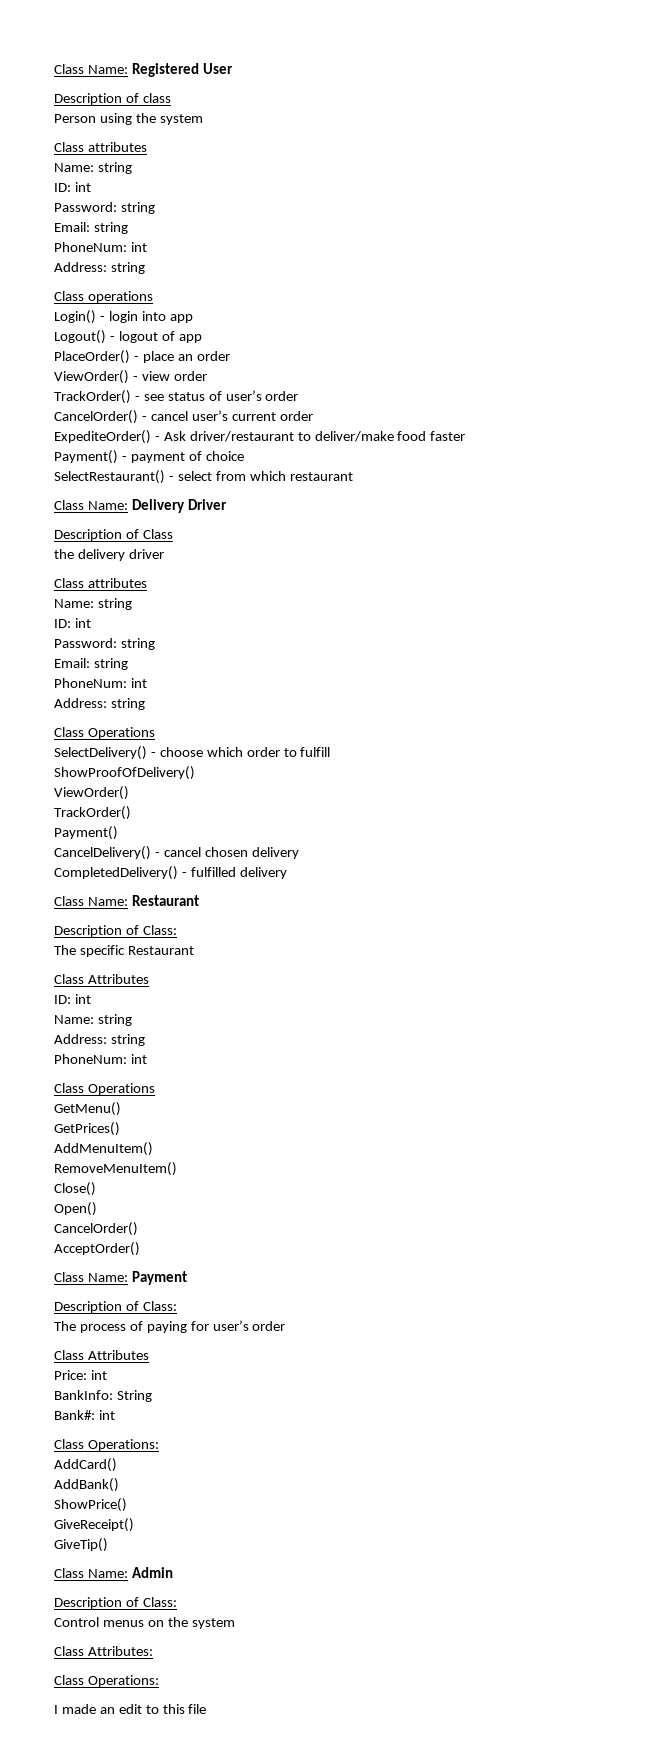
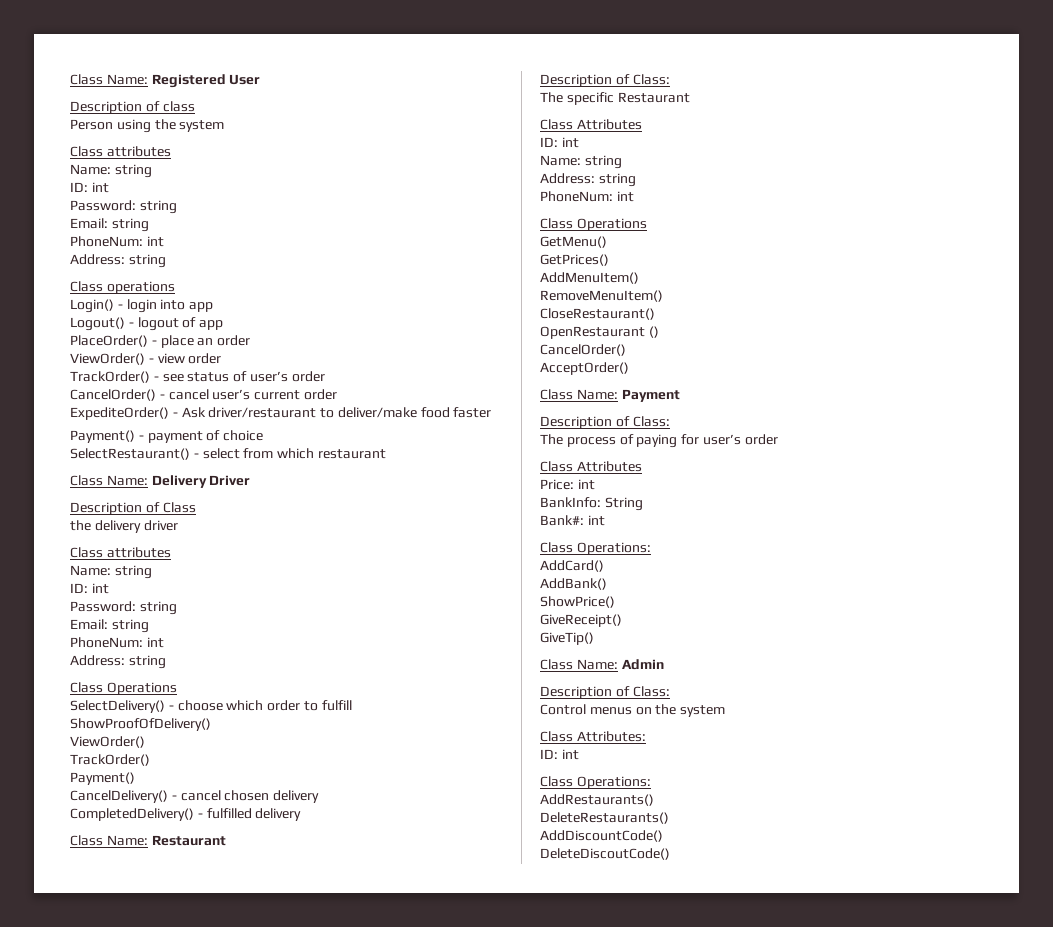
[54,1182,96,1196] [54,1202,97,1216] Close() // Open() -> [540,308,655,320] [540,326,659,339] CloseRestaurant() // OpenRestaurant ()
[54,1675,159,1687] [54,1704,207,1714] // Class Operations: // I made an edit to this file -> [540,749,579,760] [540,776,651,789] [540,794,654,806] [540,812,669,824] [540,830,663,842] [540,848,670,860] // ID: int // Class Operations: // AddRestaurants() // DeleteRestaurants() // AddDiscountCode() // DeleteDiscoutCode()

